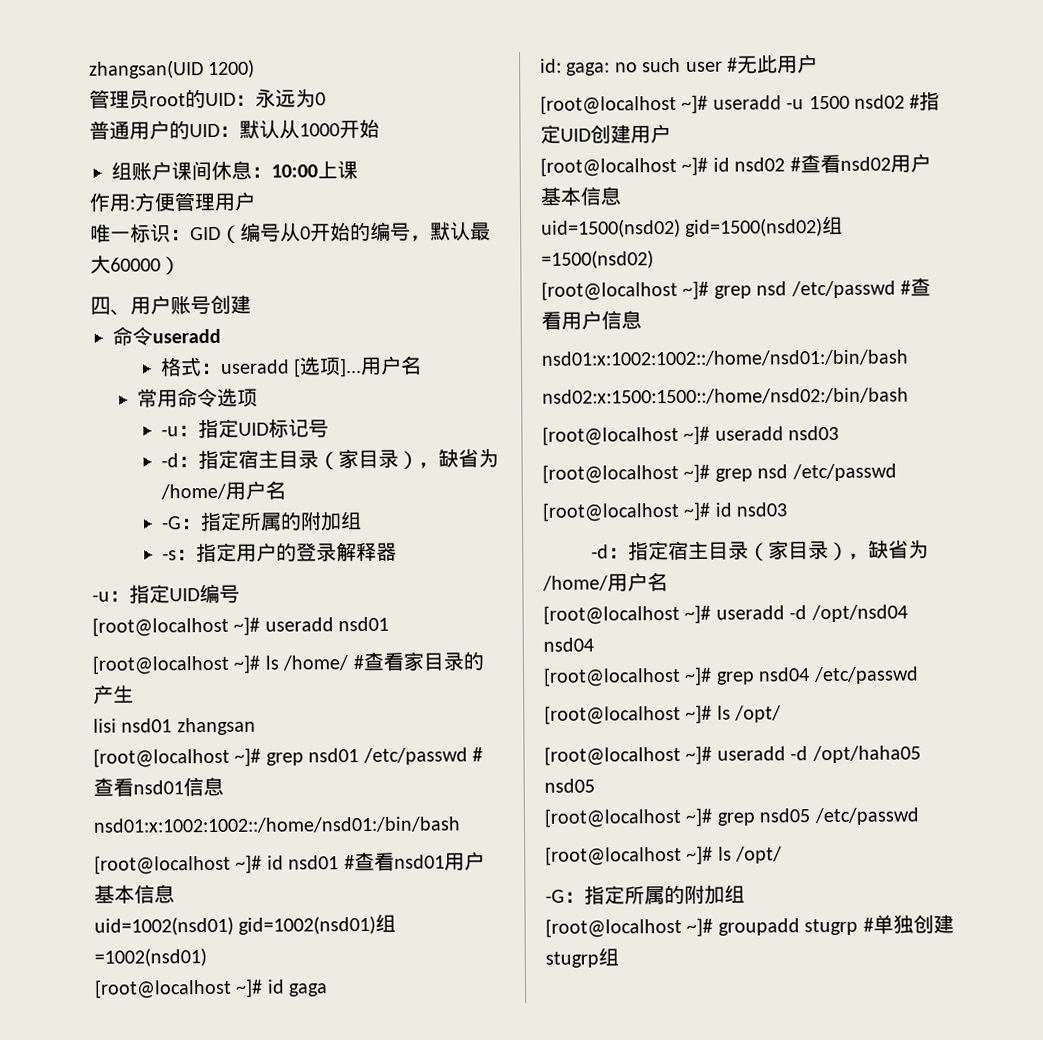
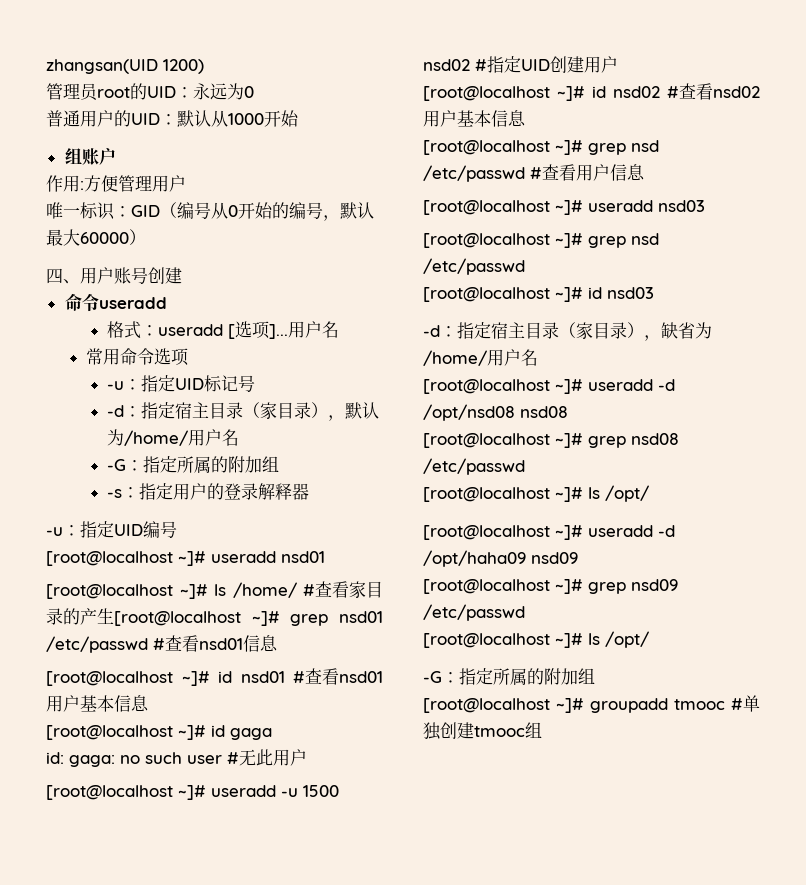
[171,160,358,181] 课间休息：10:00上课 -> (116, 156) none
[437,448,479,468] 缺省 -> [345,402,380,419] 默认
[93,717,256,736] // lisi nsd01 zhangsan // -> (114, 616) none
[93,816,461,834] // nsd01:x:1002:1002::/home/nsd01:/bin/bash -> (278, 643) none
[94,913,397,936] [94,948,207,967] // uid=1002(nsd01) gid=1002(nsd01)组=1002(nsd01) -> (149, 703) none
[541,215,844,238] [541,250,654,269] // uid=1500(nsd02) gid=1500(nsd02)组=1500(nsd02) -> (526, 118) none
[541,349,909,367] [542,387,909,405] // nsd01:x:1002:1002::/home/nsd01:/bin/bash // nsd02:x:1500:1500::/home/nsd02:/bin/bash -> (645, 172) none
[810,604,908,623] [543,637,594,652] [543,666,811,687] /opt/nsd04 nsd04 // [root@localhost ~]# grep nsd04 -> [423,404,568,421] [423,433,679,448] /opt/nsd08 nsd08 // [root@localhost ~]# grep nsd08
[811,745,921,764] [544,778,595,793] [544,807,811,828] /opt/haha05 nsd05 // [root@localhost ~]# grep nsd05 -> [423,550,578,567] [423,579,678,594] /opt/haha09 nsd09 // [root@localhost ~]# grep nsd09
[804,918,859,936] stugrp -> [674,699,725,710] tmooc
[545,951,599,968] stugrp -> [474,726,525,737] tmooc

